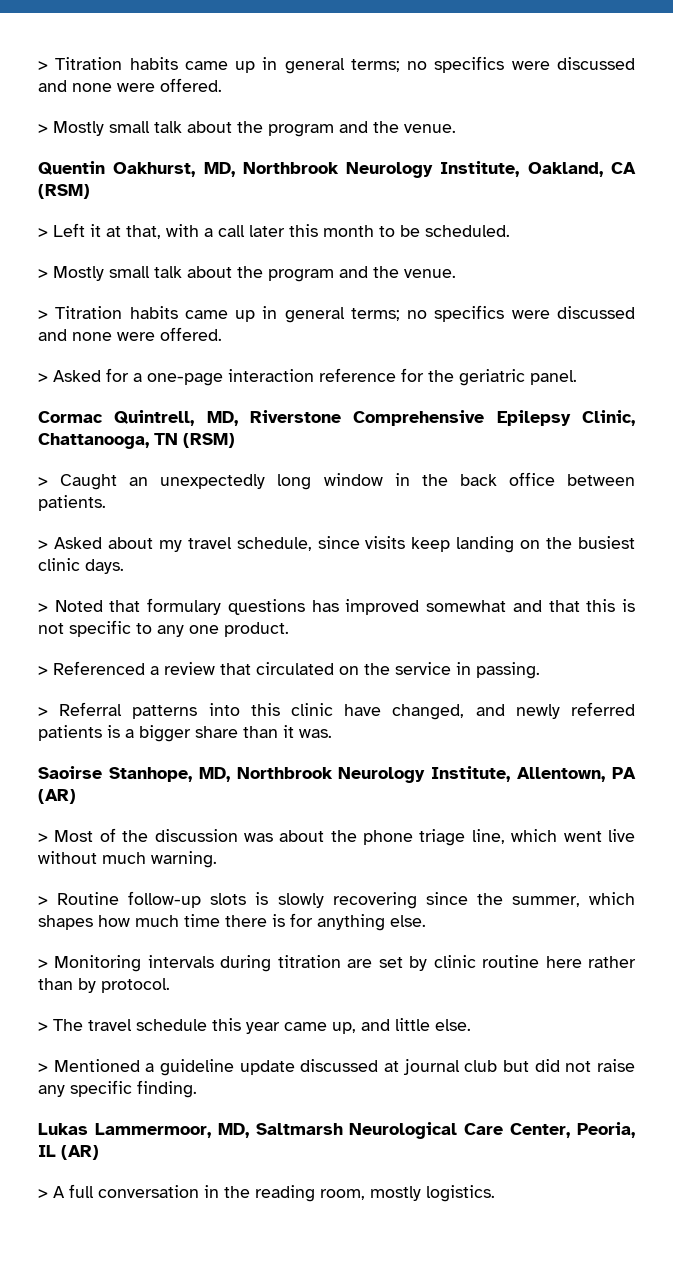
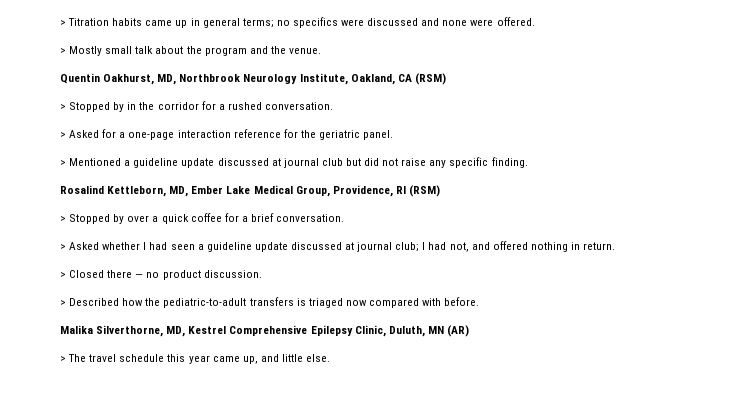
[53,223,510,239] [38,266,456,282] [38,305,635,323] [38,327,222,341] Left it at that, with a call later this month to be scheduled. // > Mostly small talk about the program and the venue. // > Titration habits came up in general terms; no specifics were discussed and none were offered. -> [69,101,333,112] Stopped by in the corridor for a rushed conversation.
[38,410,635,426] [38,433,235,449] [38,472,636,490] [38,495,106,511] [38,536,636,553] [38,558,124,574] [38,598,636,615] [38,620,289,637] [38,661,540,679] [38,702,635,720] [38,725,332,742] [38,766,636,783] [38,789,76,804] [38,828,635,846] [38,851,217,868] [38,891,636,909] [38,913,426,931] [38,955,636,972] [38,978,170,993] [38,1018,471,1034] // Cormac Quintrell, MD, Riverstone Comprehensive Epilepsy Clinic, Chattanooga, TN (RSM) // > Caught an unexpectedly long window in the back office between patients. // > Asked about my travel schedule, since visits keep landing on the busiest clinic days. // > Noted that formulary questions has improved somewhat and that this is not specific to any one product. // > Referenced a review that circulated on the service in passing. // > Referral patterns into this clinic have changed, and newly referred patients is a bigger share than it was. // Saoirse Stanhope, MD, Northbrook Neurology Institute, Allentown, PA (AR) // > Most of the discussion was about the phone triage line, which went live without much warning. // > Routine follow-up slots is slowly recovering since the summer, which shapes how much time there is for anything else. // > Monitoring intervals during titration are set by clinic routine here rather than by protocol. // > The travel schedule this year came up, and little else. -> (394, 135) none
[38,1122,635,1139] [38,1145,99,1160] [38,1184,495,1202] Lukas Lammermoor, MD, Saltmarsh Neurological Care Center, Peoria, IL (AR) // > A full conversation in the reading room, mostly logistics. -> [60,185,440,197] [60,213,345,224] [60,241,616,252] [60,270,262,280] [60,297,480,308] [60,325,469,337] [60,354,331,364] Rosalind Kettleborn, MD, Ember Lake Medical Group, Providence, RI (RSM) // > Stopped by over a quick coffee for a brief conversation. // > Asked whether I had seen a guideline update discussed at journal club; I had not, and offered nothing in return. // > Closed there — no product discussion. // > Described how the pediatric-to-adult transfers is triaged now compared with before. // Malika Silverthorne, MD, Kestrel Comprehensive Epilepsy Clinic, Duluth, MN (AR) // > The travel schedule this year came up, and little else.

